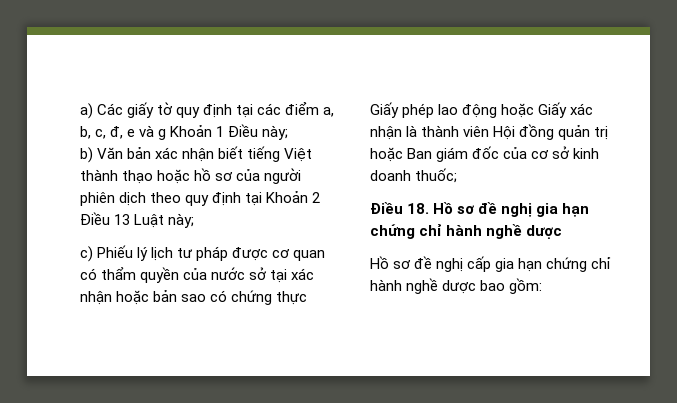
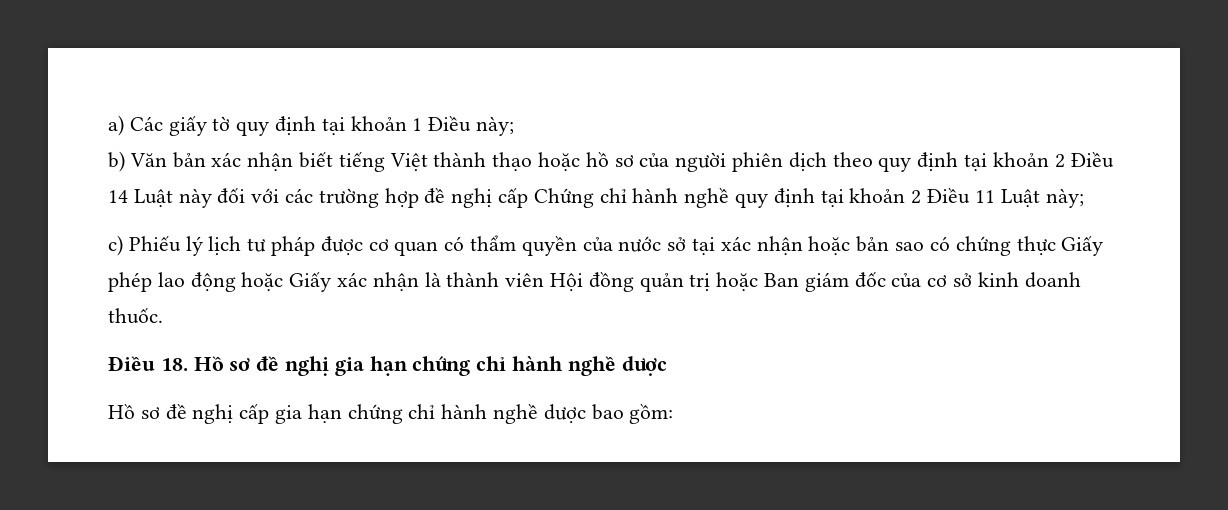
[257,102,335,117] [80,125,213,140] các điểm a, b, c, đ, e và g Khoản -> [350,116,407,131] khoản
[266,191,321,203] [80,212,131,225] Khoản 2 Điều 13 -> [992,152,1114,168] [108,188,995,208] khoản 2 Điều 14 Luật này đối với các trường hợp đề nghị cấp Chứng chỉ hành nghề quy định tại khoản 2 Điều 11
[415,168,458,183] thuốc; -> [108,308,163,324] thuốc.

